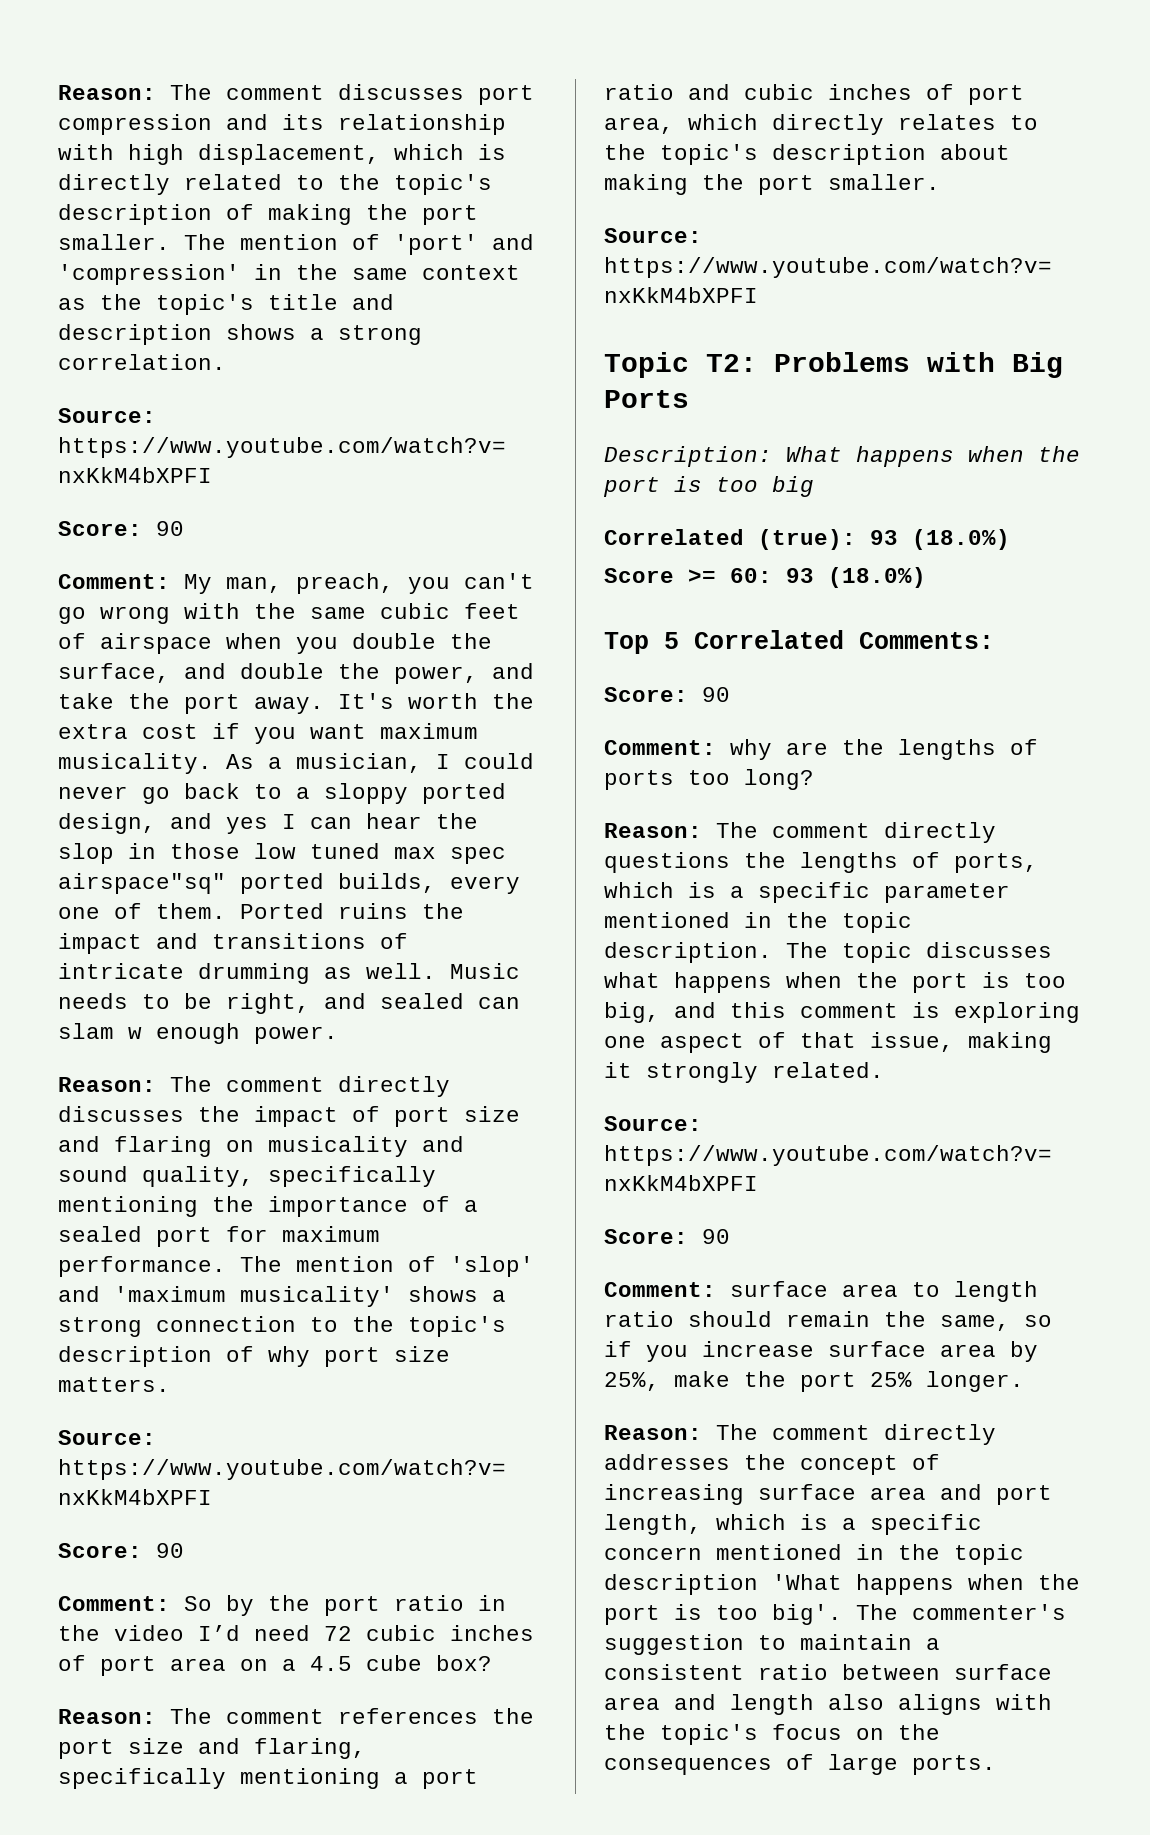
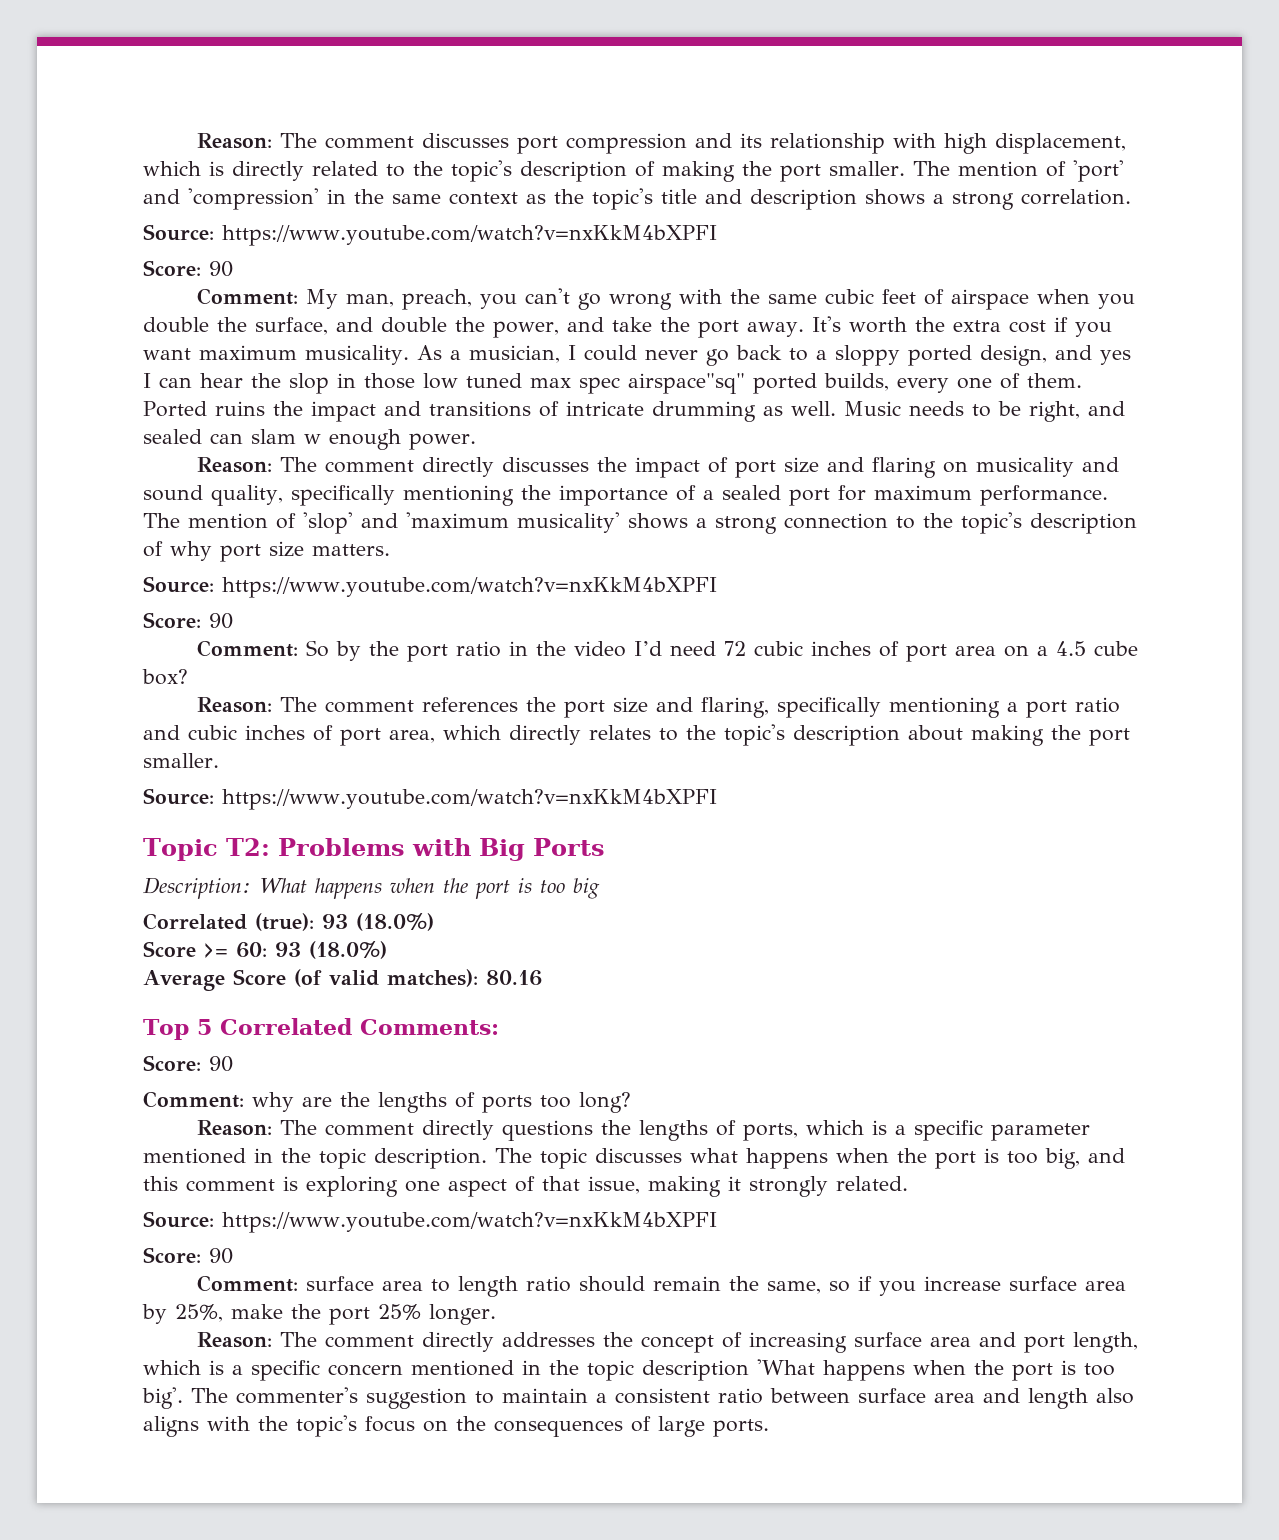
(926, 577) none -> [143,969,542,991] // Average Score (of valid matches): 80.16

